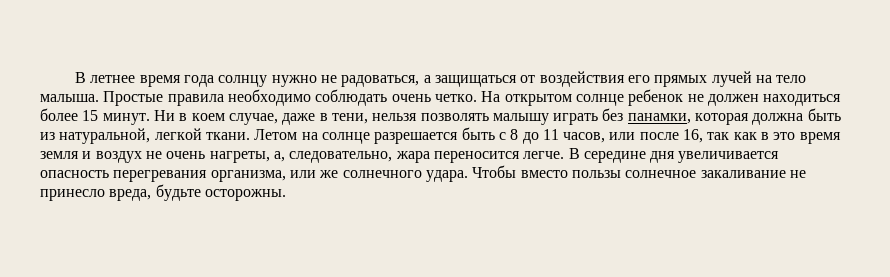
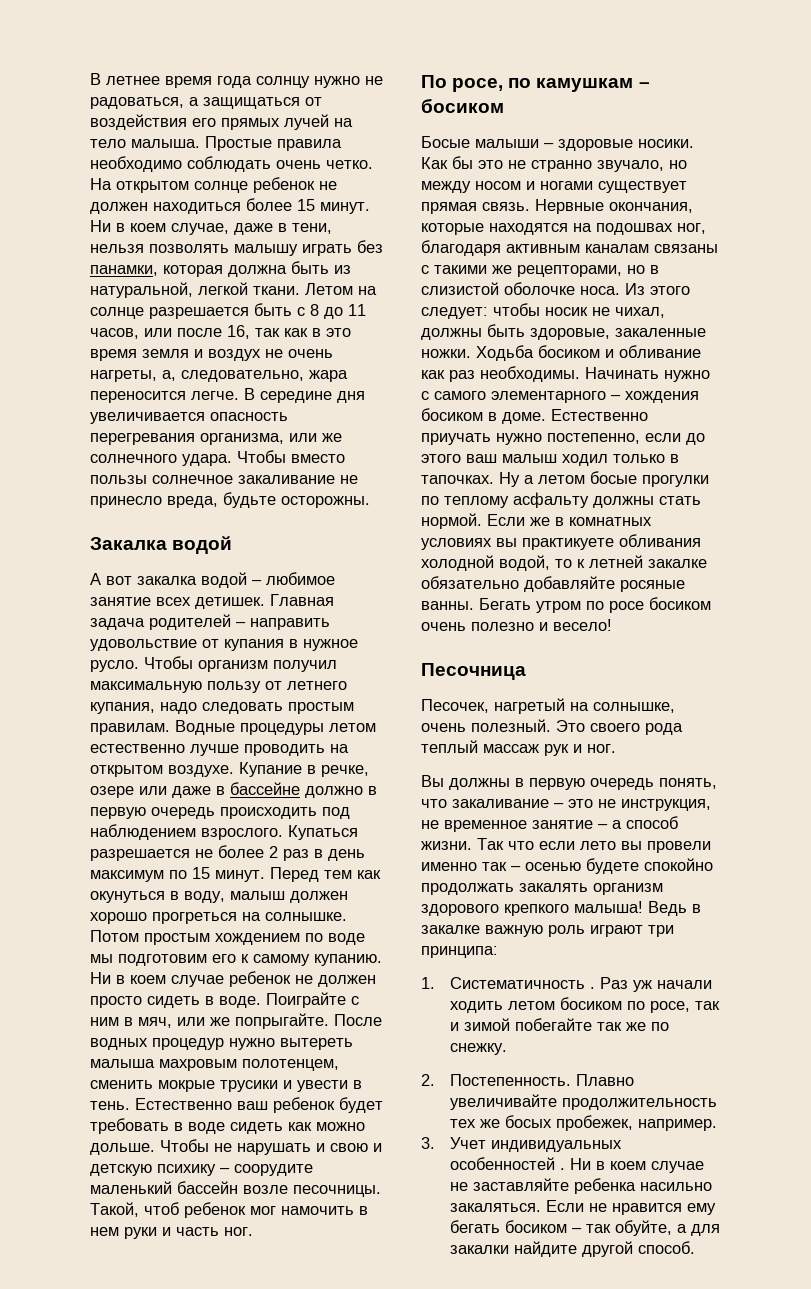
(286, 195) none -> [90,536,233,554] [90,572,335,588] [90,594,334,609] [90,614,330,630] [90,639,358,651] [90,656,337,672] [90,681,347,693] [90,702,354,714] [90,720,376,735] [90,744,349,756] [90,762,369,777] [90,782,377,798] [90,807,350,819] [90,824,358,840] [90,845,365,861] [90,867,381,882] [90,891,348,903] [90,912,347,924] [90,930,365,945] [90,954,382,966] [90,971,376,987] [90,992,359,1008] [90,1013,382,1029] [90,1038,353,1050] [90,1059,339,1071] [90,1080,362,1092] [90,1097,383,1113] [90,1118,365,1134] [90,1139,382,1155] [90,1164,313,1176] [90,1181,381,1197] [90,1202,368,1218] [90,1227,253,1239] [421,75,650,92] [421,98,504,113] [421,136,694,151] [421,156,687,172] [421,181,687,193] [421,199,693,214] [421,223,706,235] [421,240,718,256] [421,265,659,277] [421,282,690,295] [421,303,665,319] [421,324,706,340] [421,345,701,361] [421,366,710,382] [421,391,699,403] [421,408,648,424] [421,433,705,445] [421,454,679,466] [421,471,709,487] [421,492,701,508] [421,513,652,529] [421,534,701,550] [421,555,707,571] [421,576,685,592] [421,597,711,613] [421,619,612,631] [421,663,526,680] [421,698,675,714] [421,719,683,735] [421,740,616,756] [421,775,717,790] [421,799,711,811] [421,816,678,832] [421,838,711,853] [421,858,713,874] [421,883,663,895] [421,901,701,916] [421,925,674,937] [421,946,498,958] [421,977,713,992] [450,997,721,1013] [450,1018,670,1031] [450,1043,508,1055] [421,1074,635,1086] [450,1094,718,1110] [450,1115,718,1131] [421,1137,623,1152] [450,1157,705,1173] [450,1178,713,1194] [450,1200,717,1215] [450,1220,721,1236] [450,1241,696,1257] // Закалка водой // А вот закалка водой – любимое занятие всех детишек. Главная задача родителей – направить удовольствие от купания в нужное русло. Чтобы организм получил максимальную пользу от летнего купания, надо следовать простым правилам. Водные процедуры летом естественно лучше проводить на открытом воздухе. Купание в речке, озере или даже в бассейне должно в первую очередь происходить под наблюдением взрослого. Купаться разрешается не более 2 раз в день максимум по 15 минут. Перед тем как окунуться в воду, малыш должен хорошо прогреться на солнышке. Потом простым хождением по воде мы подготовим его к самому купанию. Ни в коем случае ребенок не должен просто сидеть в воде. Поиграйте с ним в мяч, или же попрыгайте. После водных процедур нужно вытереть малыша махровым полотенцем, сменить мокрые трусики и увести в тень. Естественно ваш ребенок будет требовать в воде сидеть как можно дольше. Чтобы не нарушать и свою и детскую психику – соорудите маленький бассейн возле песочницы. Такой, чтоб ребенок мог намочить в нем руки и часть ног. // По росе, по камушкам – босиком // Босые малыши – здоровые носики. Как бы это не странно звучало, но между носом и ногами существует прямая связь. Нервные окончания, которые находятся на подошвах ног, благодаря активным каналам связаны с такими же рецепторами, но в слизистой оболочке носа. Из этого следует: чтобы носик не чихал, должны быть здоровые, закаленные ножки. Ходьба босиком и обливание как раз необходимы. Начинать нужно с самого элементарного – хождения босиком в доме. Естественно приучать нужно постепенно, если до этого ваш малыш ходил только в тапочках. Ну а летом босые прогулки по теплому асфальту должны стать нормой. Если же в комнатных условиях вы практикуете обливания холодной водой, то к летней закалке обязательно добавляйте росяные ванны. Бегать утром по росе босиком очень полезно и весело! // Песочница // Песочек, нагретый на солнышке, очень полезный. Это своего рода теплый массаж рук и ног. // Вы должны в первую очередь понять, что закаливание – это не инструкция, не временное занятие – а способ жизни. Так что если лето вы провели именно так – осенью будете спокойно продолжать закалять организм здорового крепкого малыша! Ведь в закалке важную роль играют три принципа: // 1. Систематичность . Раз уж начали ходить летом босиком по росе, так и зимой побегайте так же по снежку. // 2. Постепенность. Плавно увеличивайте продолжительность тех же босых пробежек, например. // 3. Учет индивидуальных особенностей . Ни в коем случае не заставляйте ребенка насильно закаляться. Если не нравится ему бегать босиком – так обуйте, а для закалки найдите другой способ.

